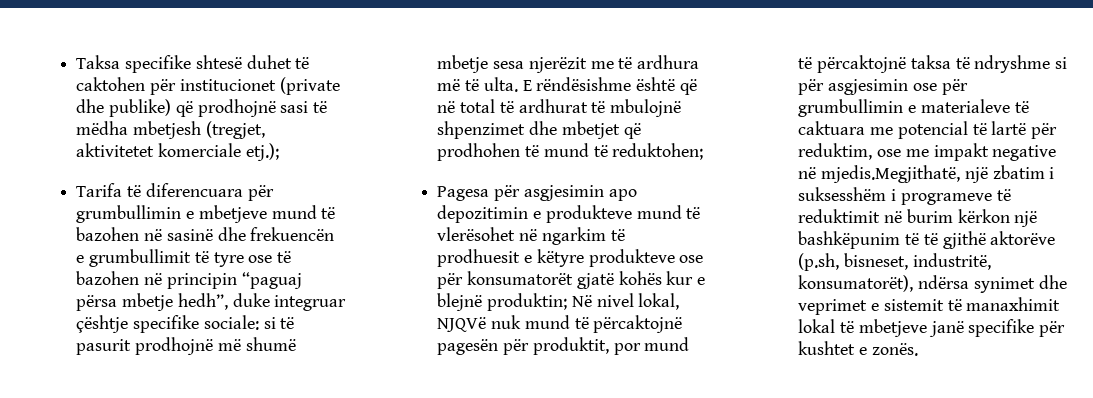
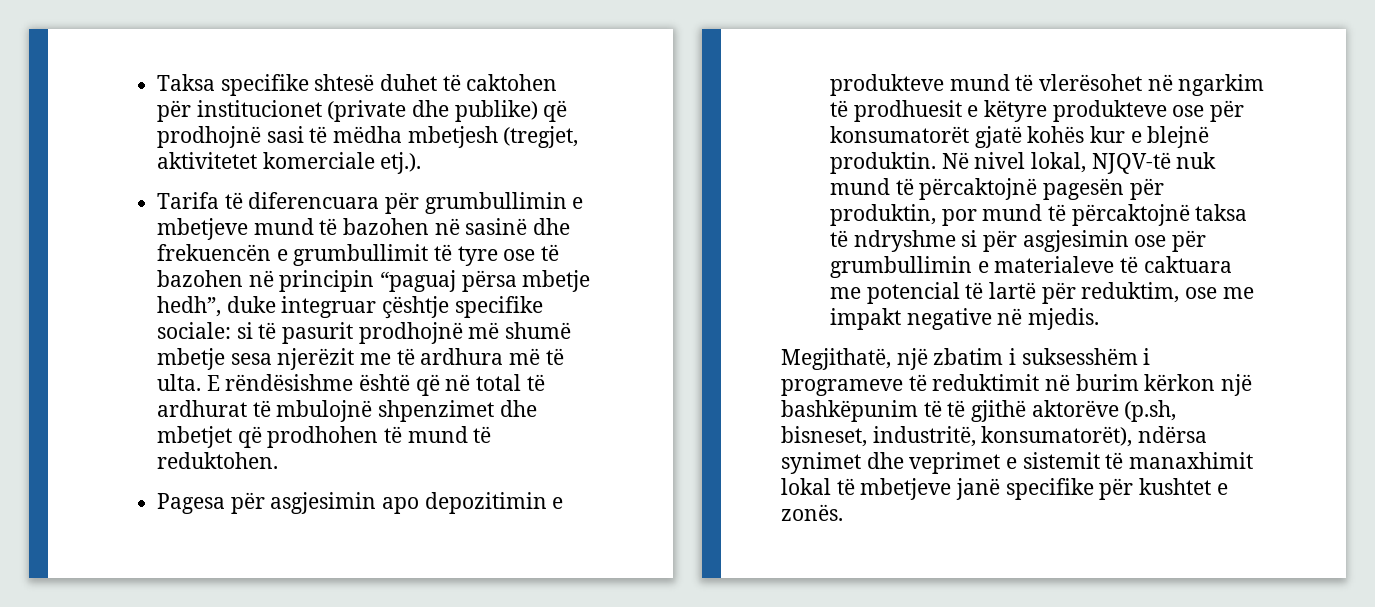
[245,143,279,161] etj.); -> [380,152,422,174] etj.).
[612,143,704,160] reduktohen; -> [157,452,279,469] reduktohen.
[487,293,568,311] produktin; -> [830,152,937,174] produktin.
[437,317,487,332] NJQVë -> [1091,152,1171,174] NJQV-të
[532,337,609,355] produktit, -> [830,204,937,226] produktin,
[821,165,961,183] mjedis.Megjithatë, -> [1028,308,1100,330] [781,348,891,370] mjedis. // Megjithatë,

